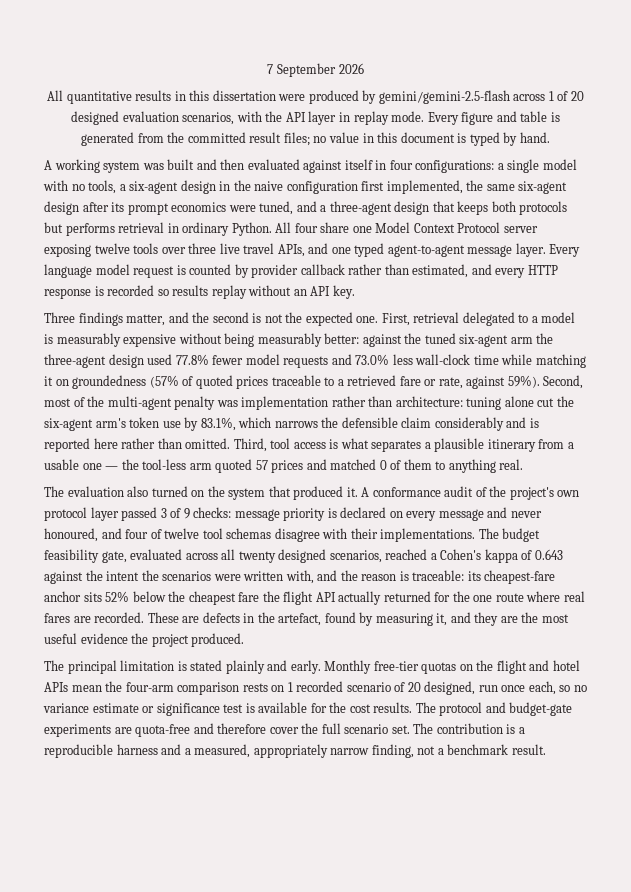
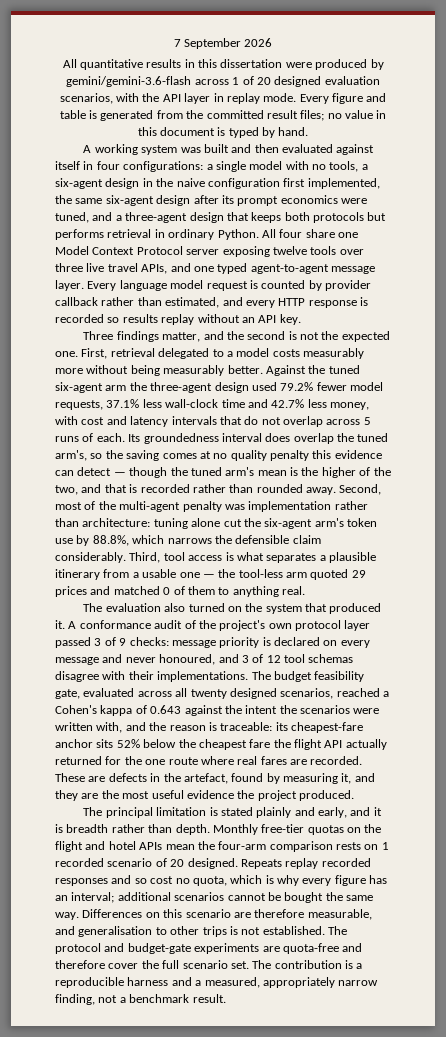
[378,90,510,104] gemini/gemini-2.5-flash -> [66,76,192,87] gemini/gemini-3.6-flash
[44,333,177,347] is measurably expensive -> [272,348,364,359] [55,368,83,374] costs measurably more
[324,333,402,347] better: against -> [227,365,306,376] better. Against
[175,354,209,365] 77.8% -> [280,382,314,391] 79.2%
[283,354,586,368] [44,375,540,389] requests and 73.0% less wall-clock time while matching it on groundedness (57% of quoted prices traceable to a retrieved fare or rate, against 59%). -> [55,399,369,410] [55,416,371,427] [55,433,389,444] [55,450,382,461] [55,467,391,478] [55,484,336,495] requests, 37.1% less wall-clock time and 42.7% less money, with cost and latency intervals that do not overlap across 5 runs of each. Its groundedness interval does overlap the tuned arm's, so the saving comes at no quality penalty this evidence can detect — though the tuned arm's mean is the higher of the two, and that is recorded rather than rounded away.
[200,417,236,431] 83.1%, -> [92,535,129,546] 88.8%,
[434,417,539,431] [44,438,231,452] considerably and is reported here rather than omitted. -> [55,552,126,563] considerably.
[255,460,268,470] 57 -> [351,570,366,578] 29
[125,528,200,539] four of twelve -> [241,654,281,663] 3 of 12
[290,660,321,674] early. -> [318,807,382,818] [55,824,210,835] early, and it is breadth rather than depth.
[424,681,587,695] [43,702,413,716] designed, run once each, so no variance estimate or significance test is available for the cost results. -> [187,858,371,869] [55,875,388,886] [55,892,373,903] [55,909,372,920] [55,926,325,937] designed. Repeats replay recorded responses and so cost no quota, which is why every figure has an interval; additional scenarios cannot be bought the same way. Differences on this scenario are therefore measurable, and generalisation to other trips is not established.

